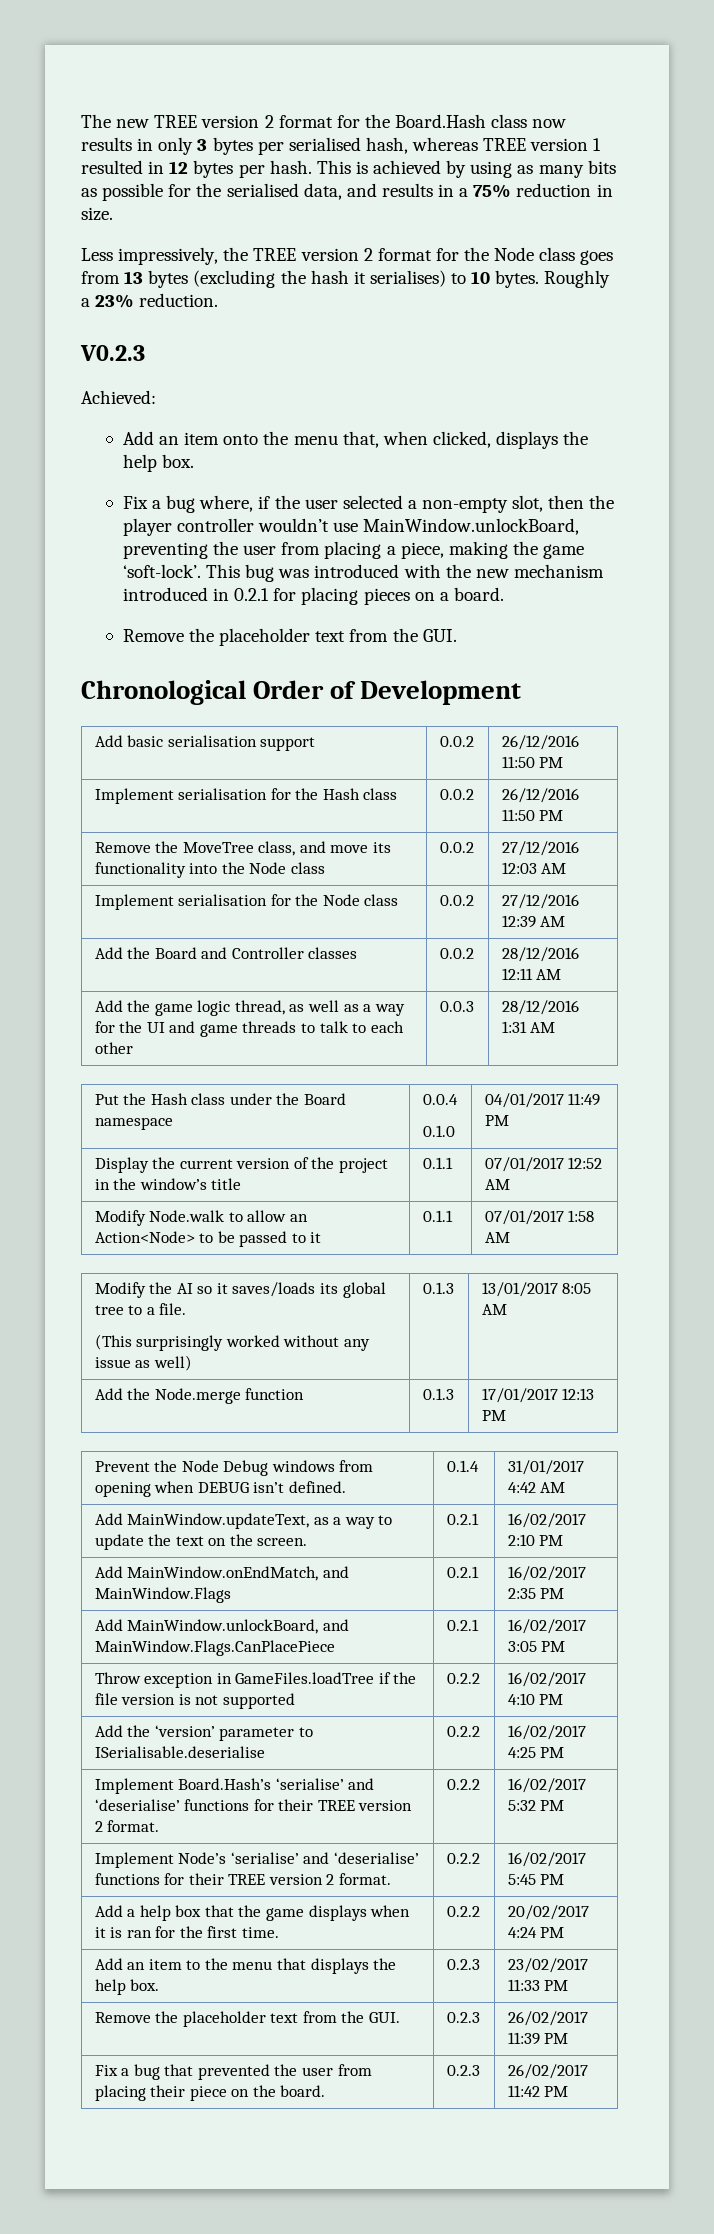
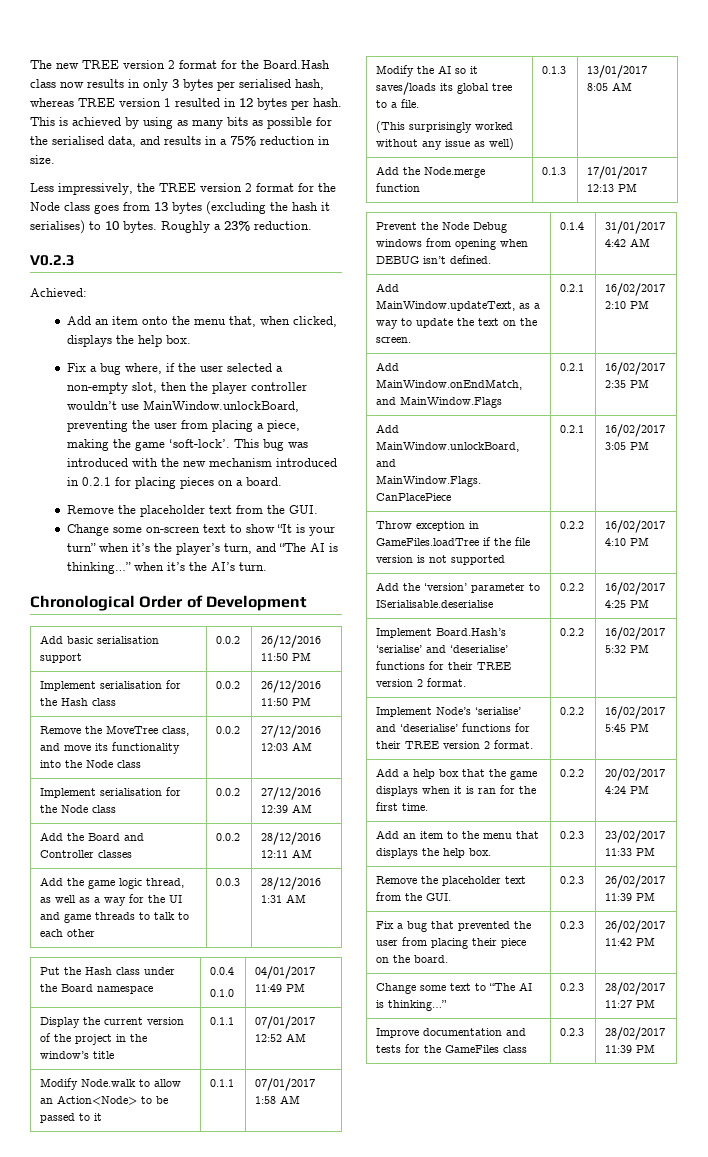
(457, 635) none -> [66,524,335,536] [66,543,338,555] [66,562,267,574] // Change some on-screen text to show “It is your turn” when it’s the player’s turn, and “The AI is thinking…” when it’s the AI’s turn.
(569, 2091) none -> [375,982,532,994] [375,1000,447,1011] [559,983,584,991] [604,982,665,995] [604,999,655,1008] [375,1028,526,1038] [375,1044,527,1053] [559,1028,584,1036] [604,1027,665,1040] [604,1044,655,1053] // Change some text to “The AI is thinking…” | 0.2.3 | 28/02/2017 11:27 PM // Improve documentation and tests for the GameFiles class | 0.2.3 | 28/02/2017 11:39 PM

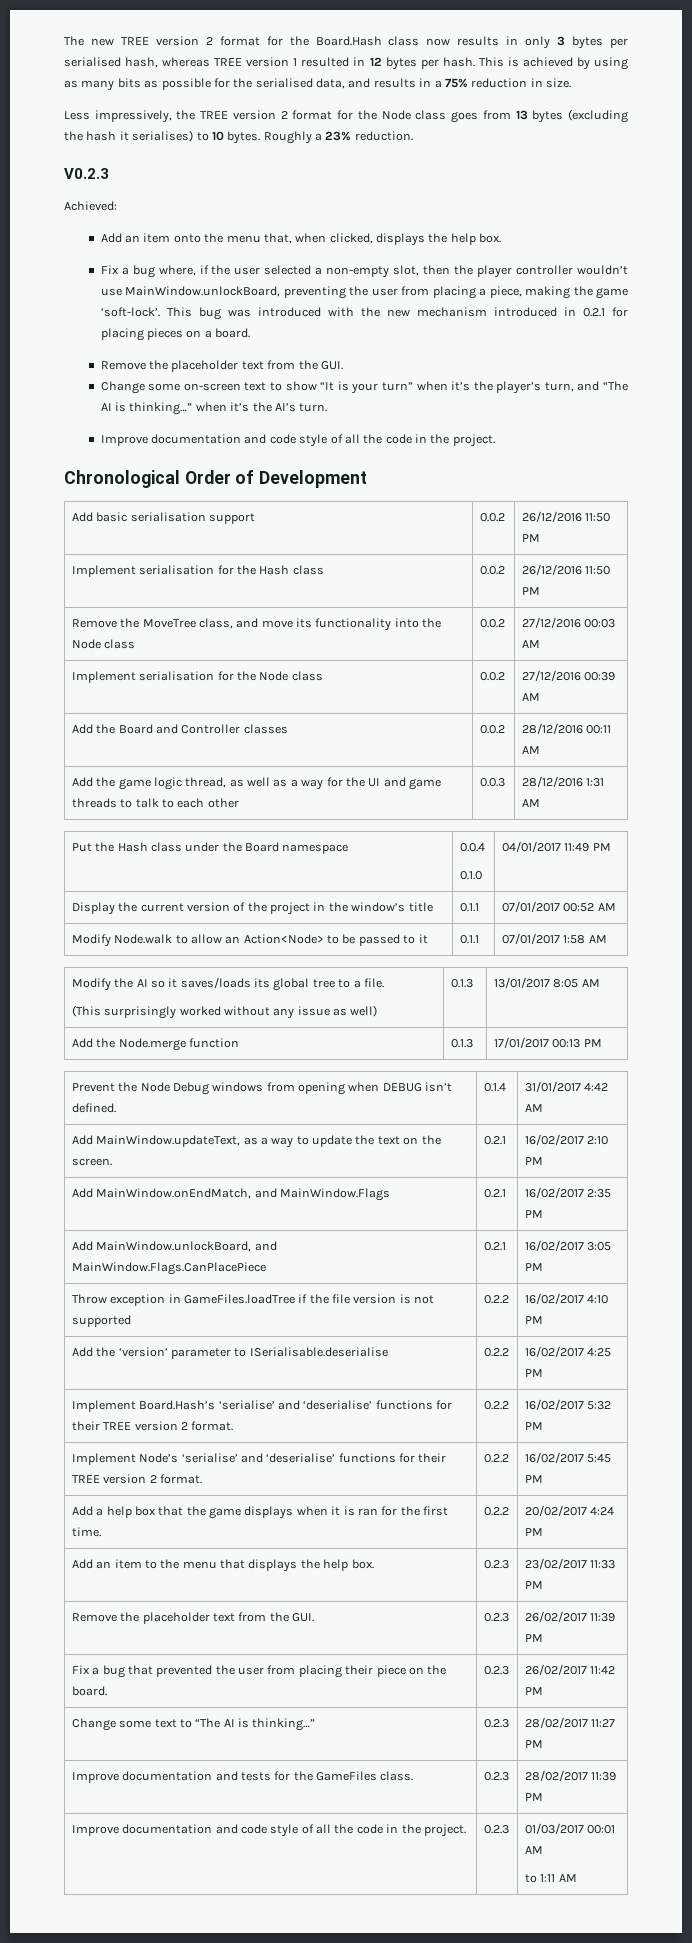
(267, 566) none -> [100,434,495,447] // Improve documentation and code style of all the code in the project.
[260,743,288,751] 12:03 -> [584,619,616,628] 00:03
[260,805,288,813] 12:39 -> [584,672,616,681] 00:39
[260,850,288,858] 12:11 -> [586,725,612,734] 00:11
[254,1034,282,1042] 12:52 -> [563,903,595,912] 00:52
[586,184,614,192] 12:13 -> [552,1039,581,1048] 00:13
[502,1045,527,1053] class -> [380,1771,414,1781] class.
(655, 1048) none -> [71,1824,466,1837] [483,1825,509,1834] [524,1823,616,1834] [524,1846,543,1854] [524,1874,577,1883] // Improve documentation and code style of all the code in the project. | 0.2.3 | 01/03/2017 00:01 AM // to 1:11 AM

